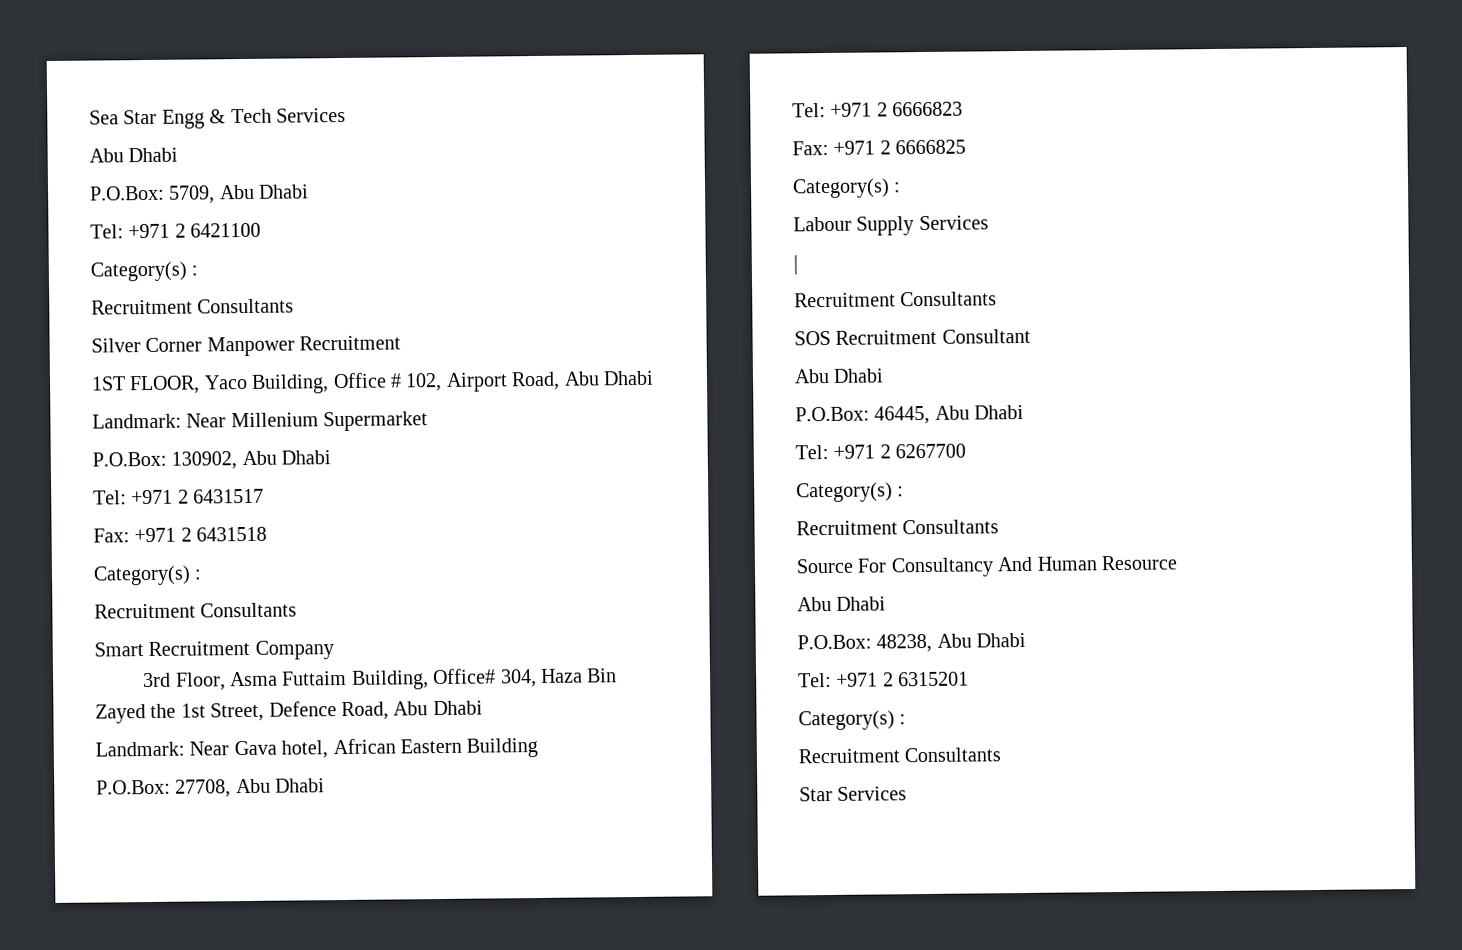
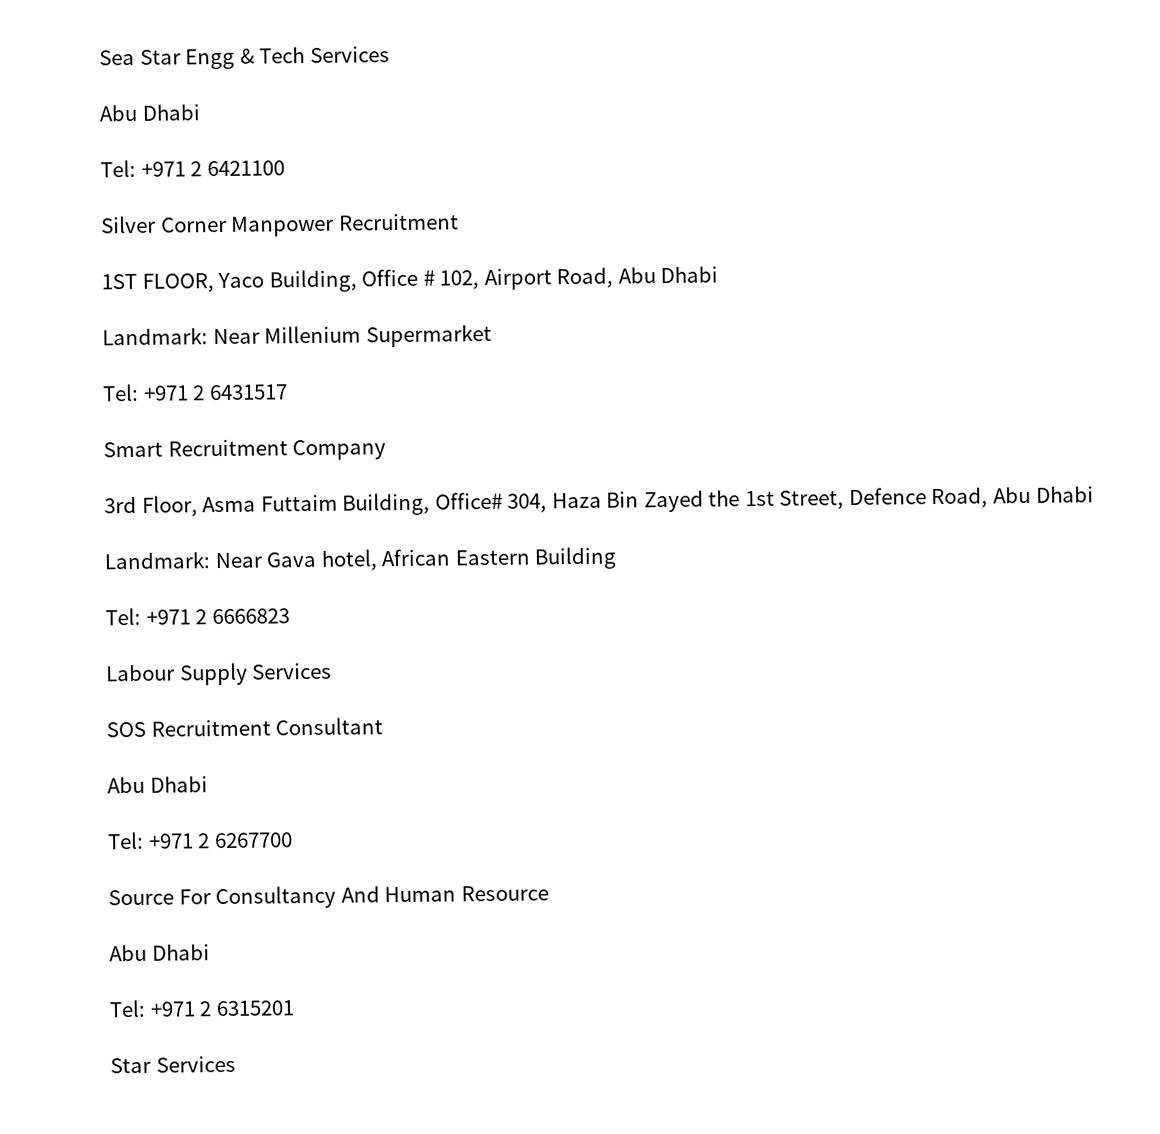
[89,184,310,204] // P.O.Box: 5709, Abu Dhabi -> (200, 112) none
[90,261,199,282] [91,298,295,315] // Category(s) : // Recruitment Consultants -> (285, 168) none
[92,450,332,470] // P.O.Box: 130902, Abu Dhabi -> (492, 335) none
[93,526,268,543] [93,565,203,586] [94,602,298,619] // Fax: +971 2 6431518 // Category(s) : // Recruitment Consultants -> (288, 392) none
[96,778,326,798] // P.O.Box: 27708, Abu Dhabi -> (618, 558) none
[792,139,967,156] [792,178,902,199] // Fax: +971 2 6666825 // Category(s) : -> (290, 616) none
[793,255,798,275] [794,291,998,308] // | // Recruitment Consultants -> (333, 671) none
[795,404,1025,425] // P.O.Box: 46445, Abu Dhabi -> (208, 784) none
[796,482,905,503] [796,519,1000,536] // Category(s) : // Recruitment Consultants -> (293, 840) none
[797,632,1027,653] // P.O.Box: 48238, Abu Dhabi -> (210, 952) none
[798,710,907,731] [798,747,1002,764] // Category(s) : // Recruitment Consultants -> (294, 1008) none

